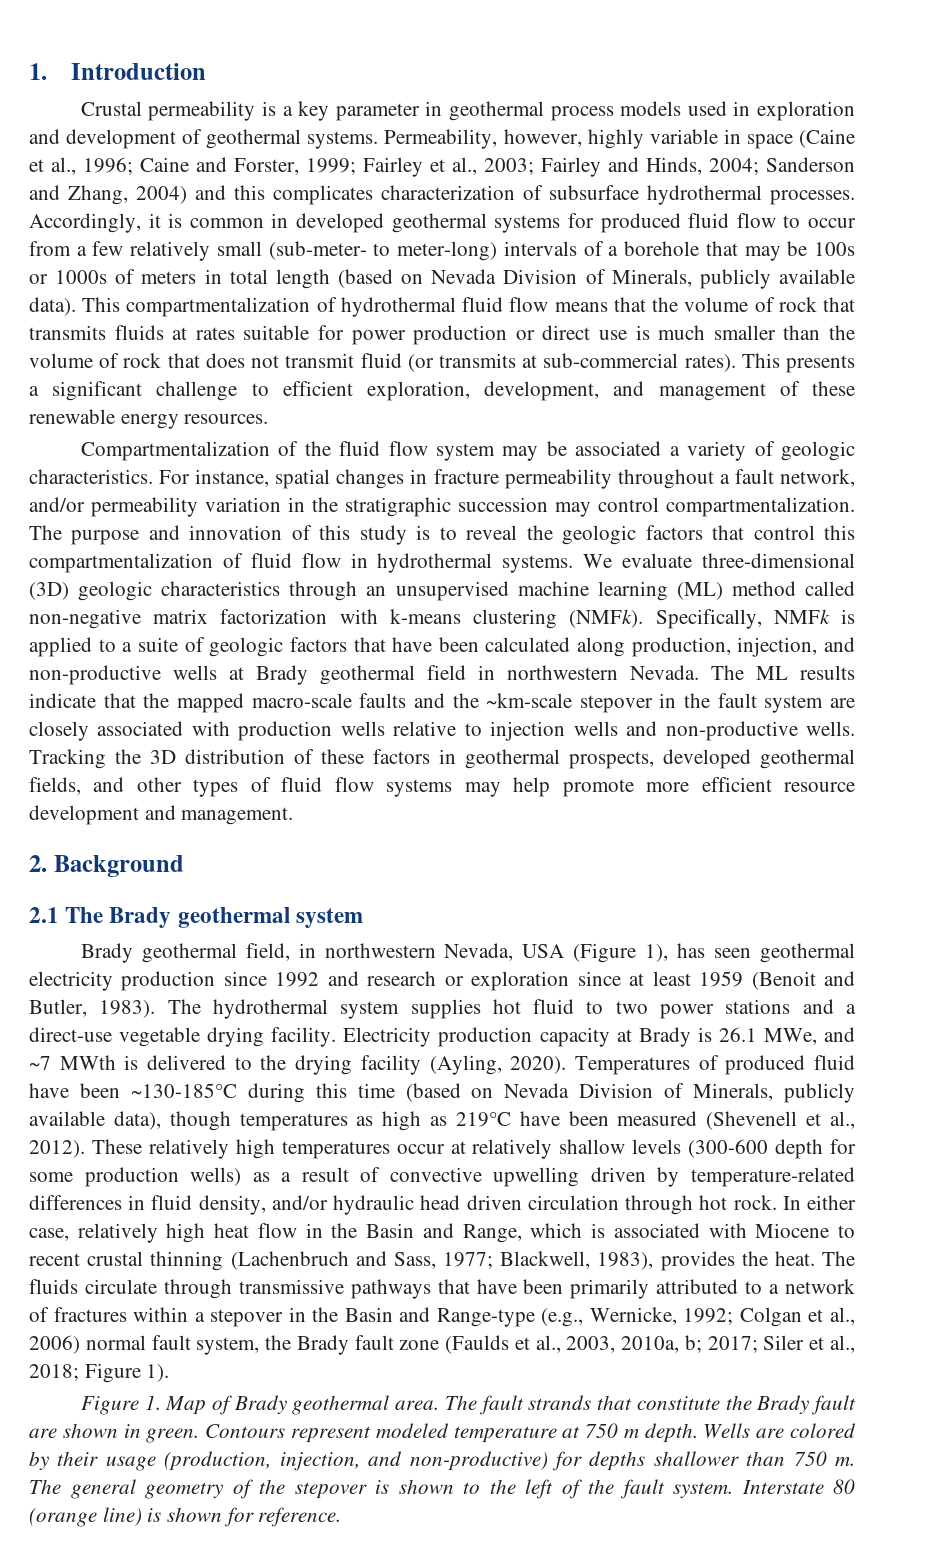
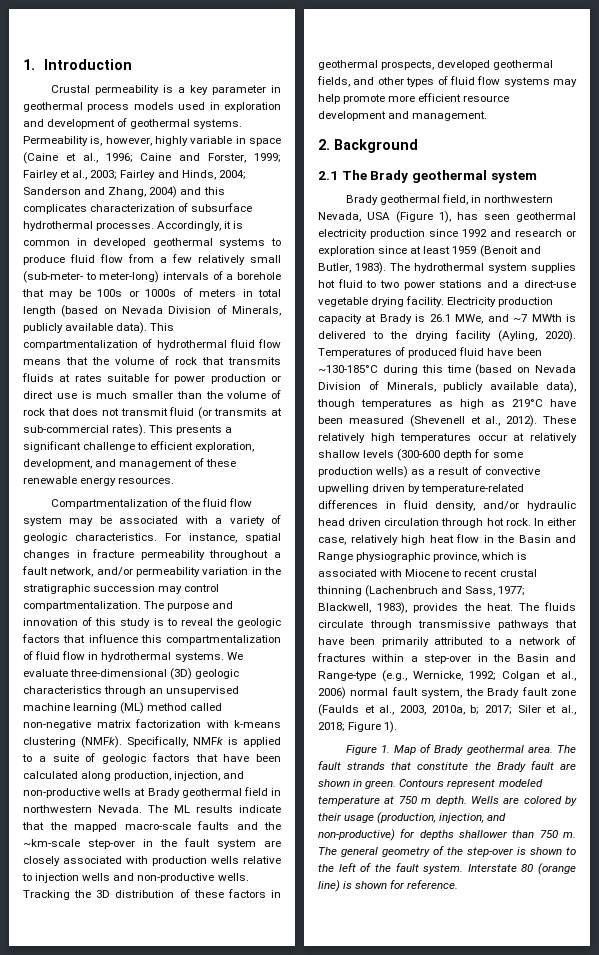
[384,129,498,149] Permeability, -> [23,136,103,146] Permeability is,
[567,213,856,233] for produced fluid flow to occur -> [271,238,281,246] [23,254,123,265] to produce fluid flow
(662, 448) none -> [185,516,208,524] with
[753,525,815,540] control -> [88,634,138,643] influence
[579,695,653,713] stepover -> [88,839,135,849] step-over
[462,1224,522,1243] Range, -> [318,552,480,562] Range physiographic province,
[210,1309,284,1327] stepover -> [424,654,472,664] step-over
[294,1482,367,1499] stepover -> [467,847,514,857] step-over

